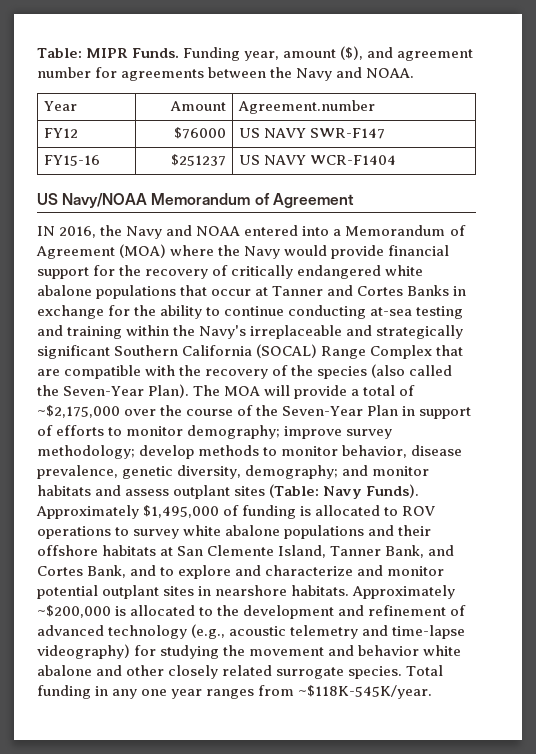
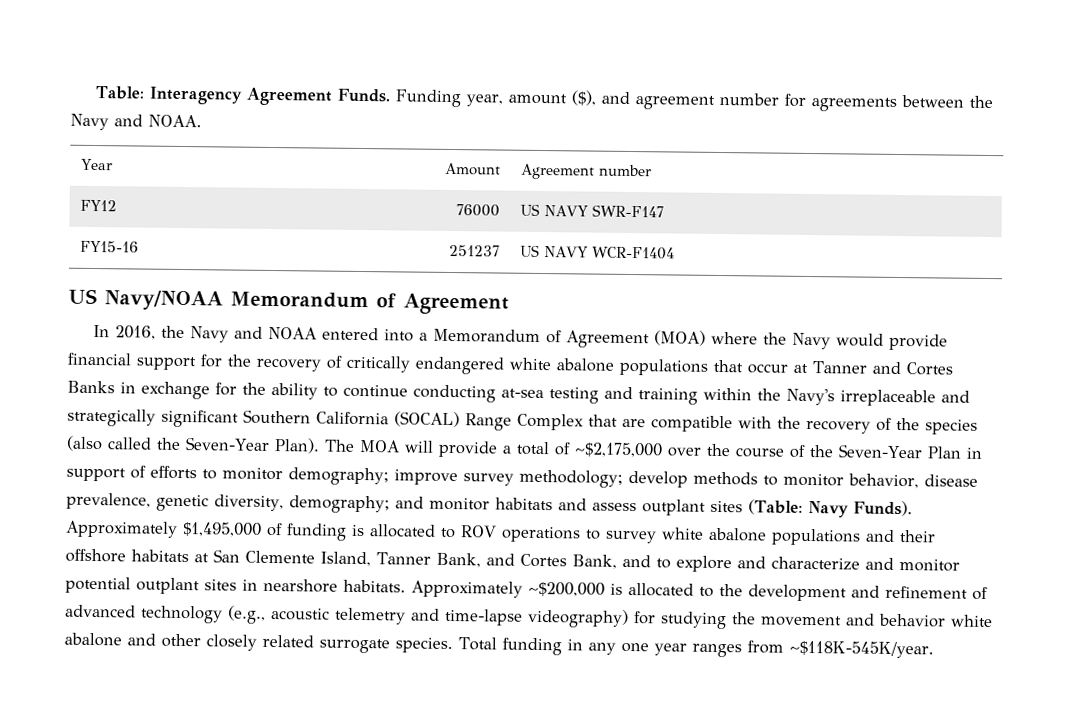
[86,48,129,58] MIPR -> [148,86,332,106] Interagency Agreement
[237,100,375,114] Agreement.number -> [519,163,652,180] Agreement number
[174,127,227,139] $76000 -> [456,204,501,217] 76000
[171,154,227,166] $251237 -> [449,244,501,257] 251237
[37,226,55,236] IN -> [92,324,110,338] In

